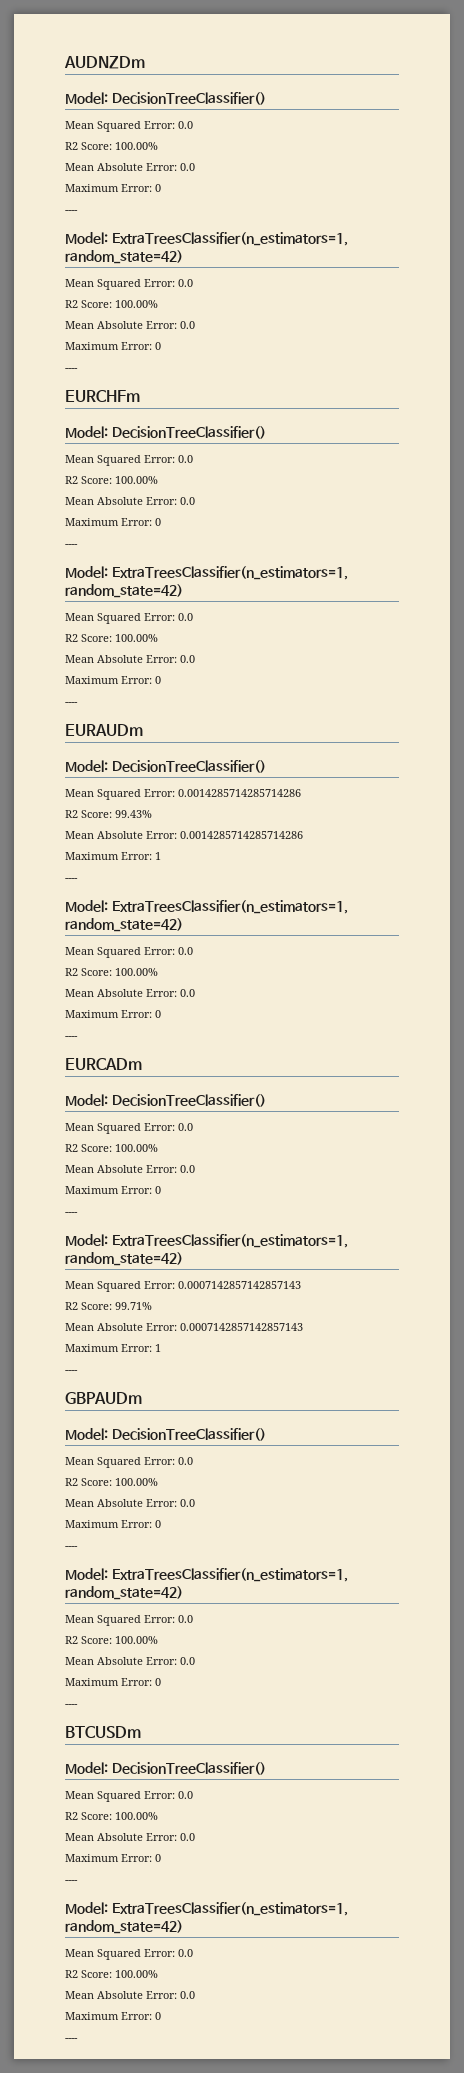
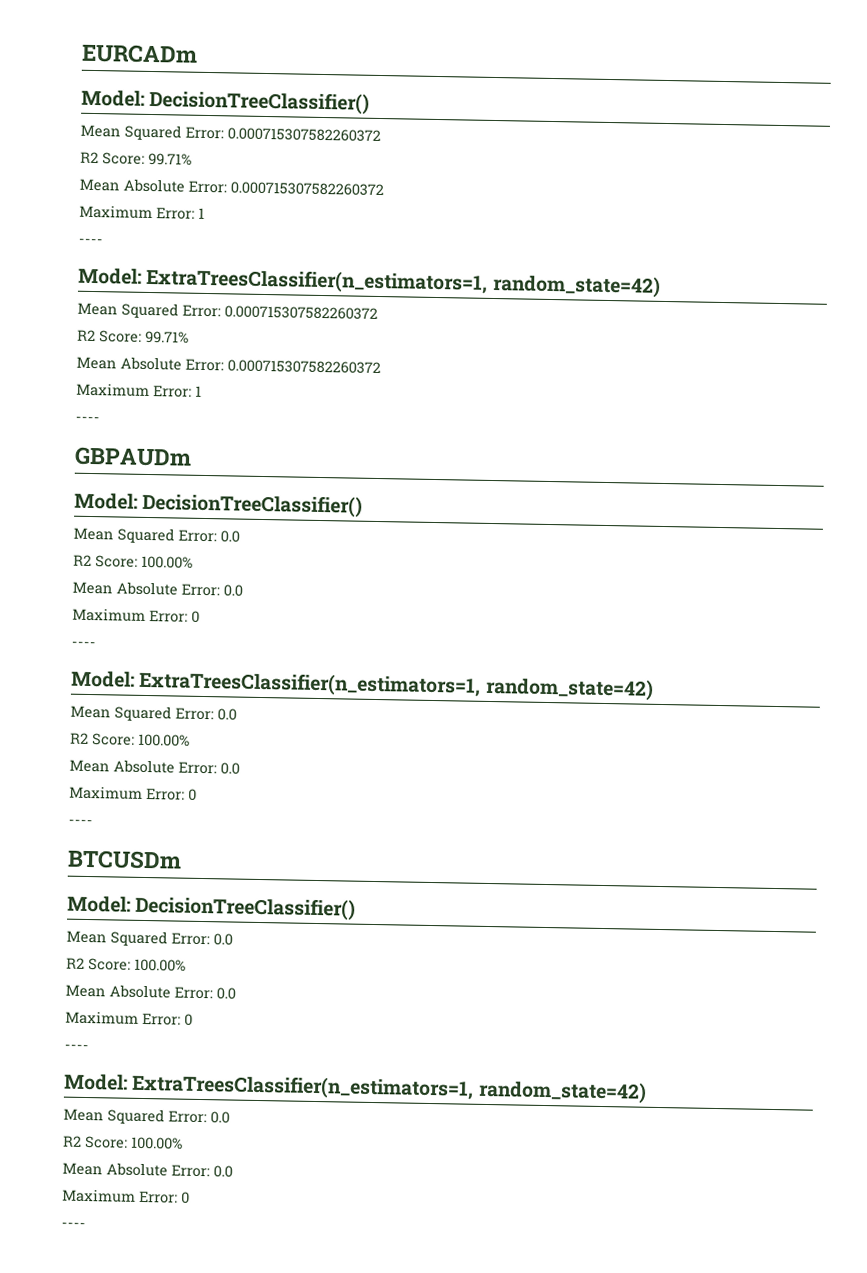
[64,56,145,69] [65,92,266,105] [65,121,193,132] [65,142,158,150] [65,163,195,171] [65,184,161,192] [65,210,78,213] [65,232,348,246] [65,250,183,264] [65,279,193,290] [65,300,158,308] [65,321,195,329] [65,342,161,350] [65,368,78,371] [65,390,140,402] [65,426,266,439] [65,455,193,466] [65,476,158,484] [65,497,195,505] [65,518,161,526] [65,544,78,547] [65,566,348,580] [65,584,183,598] [65,613,193,624] [65,634,158,642] [65,655,195,663] [65,676,161,684] [65,702,78,705] [65,724,143,736] [65,760,266,773] [65,789,301,800] [65,810,152,818] [65,831,303,839] AUDNZDm // Model: DecisionTreeClassifier() // Mean Squared Error: 0.0 // R2 Score: 100.00% // Mean Absolute Error: 0.0 // Maximum Error: 0 // ---- // Model: ExtraTreesClassifier(n_estimators=1, random_state=42) // Mean Squared Error: 0.0 // R2 Score: 100.00% // Mean Absolute Error: 0.0 // Maximum Error: 0 // ---- // EURCHFm // Model: DecisionTreeClassifier() // Mean Squared Error: 0.0 // R2 Score: 100.00% // Mean Absolute Error: 0.0 // Maximum Error: 0 // ---- // Model: ExtraTreesClassifier(n_estimators=1, random_state=42) // Mean Squared Error: 0.0 // R2 Score: 100.00% // Mean Absolute Error: 0.0 // Maximum Error: 0 // ---- // EURAUDm // Model: DecisionTreeClassifier() // Mean Squared Error: 0.0014285714285714286 // R2 Score: 99.43% // Mean Absolute Error: 0.0014285714285714286 -> [81,43,198,64] [81,89,371,115] [80,124,381,143] [80,151,192,166] [79,178,384,197] EURCADm // Model: DecisionTreeClassifier() // Mean Squared Error: 0.000715307582260372 // R2 Score: 99.71% // Mean Absolute Error: 0.000715307582260372
[178,947,193,955] [65,968,158,976] [65,989,195,997] [65,1010,161,1018] [65,1036,78,1039] [65,1058,142,1070] [65,1094,266,1107] [65,1123,193,1134] [65,1144,158,1152] [65,1165,195,1173] [65,1186,161,1194] [65,1212,78,1215] [65,1234,348,1248] [65,1252,183,1266] [65,1281,301,1292] [65,1302,152,1310] [65,1323,303,1331] 0.0 // R2 Score: 100.00% // Mean Absolute Error: 0.0 // Maximum Error: 0 // ---- // EURCADm // Model: DecisionTreeClassifier() // Mean Squared Error: 0.0 // R2 Score: 100.00% // Mean Absolute Error: 0.0 // Maximum Error: 0 // ---- // Model: ExtraTreesClassifier(n_estimators=1, random_state=42) // Mean Squared Error: 0.0007142857142857143 // R2 Score: 99.71% // Mean Absolute Error: 0.0007142857142857143 -> [224,305,378,320] [77,329,189,344] [76,356,381,375] 0.000715307582260372 // R2 Score: 99.71% // Mean Absolute Error: 0.000715307582260372

